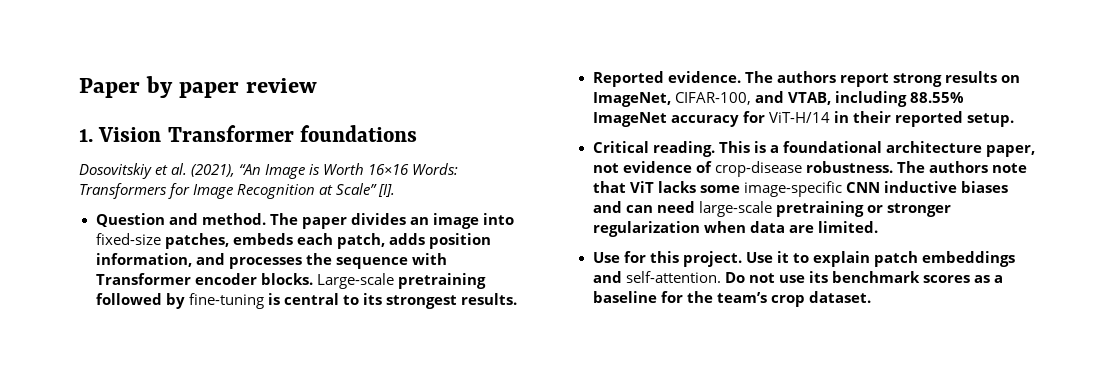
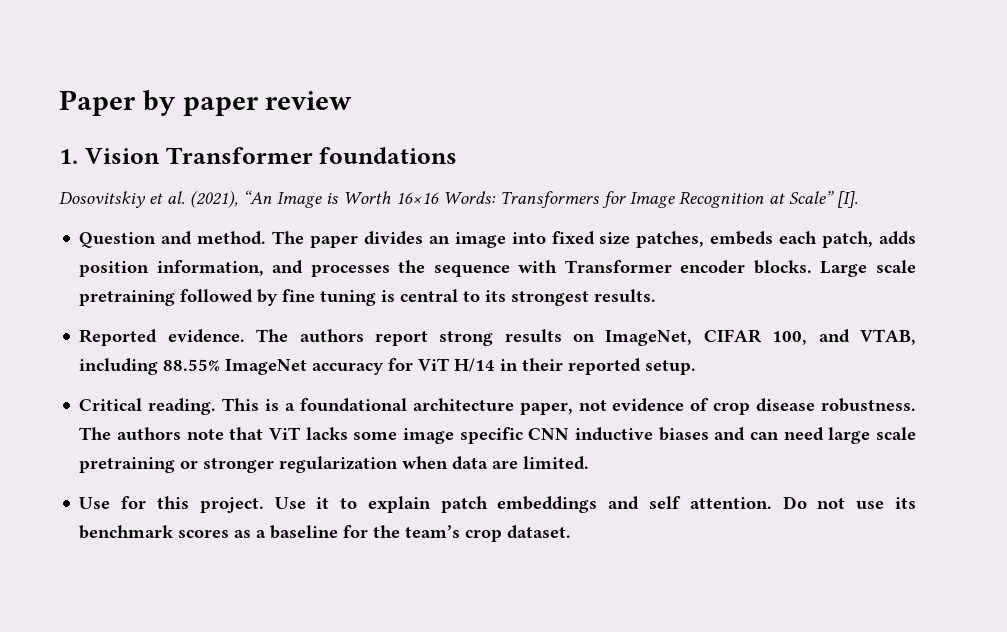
[95,233,161,245] fixed-size -> [551,231,631,245] fixed size
[316,273,394,289] Large-scale -> [820,260,916,277] Large scale
[188,293,264,309] fine-tuning -> [282,289,377,306] fine tuning
[674,92,751,105] CIFAR-100, -> [703,329,808,345] CIFAR 100,
[768,112,830,123] ViT-H/14 -> [418,358,496,372] ViT H/14
[714,161,802,177] crop-disease -> [713,398,816,415] crop disease
[743,181,842,197] image-specific -> [403,427,523,444] image specific
[698,201,772,217] large-scale -> [828,427,916,444] large scale
[625,271,721,283] self-attention. -> [649,496,772,509] self attention.

